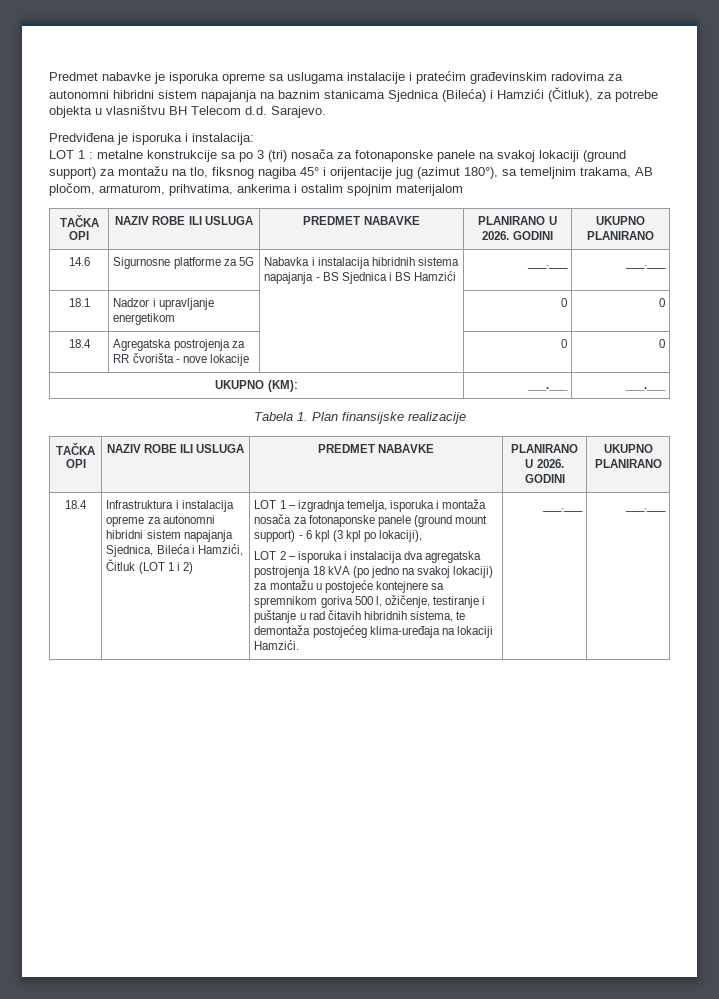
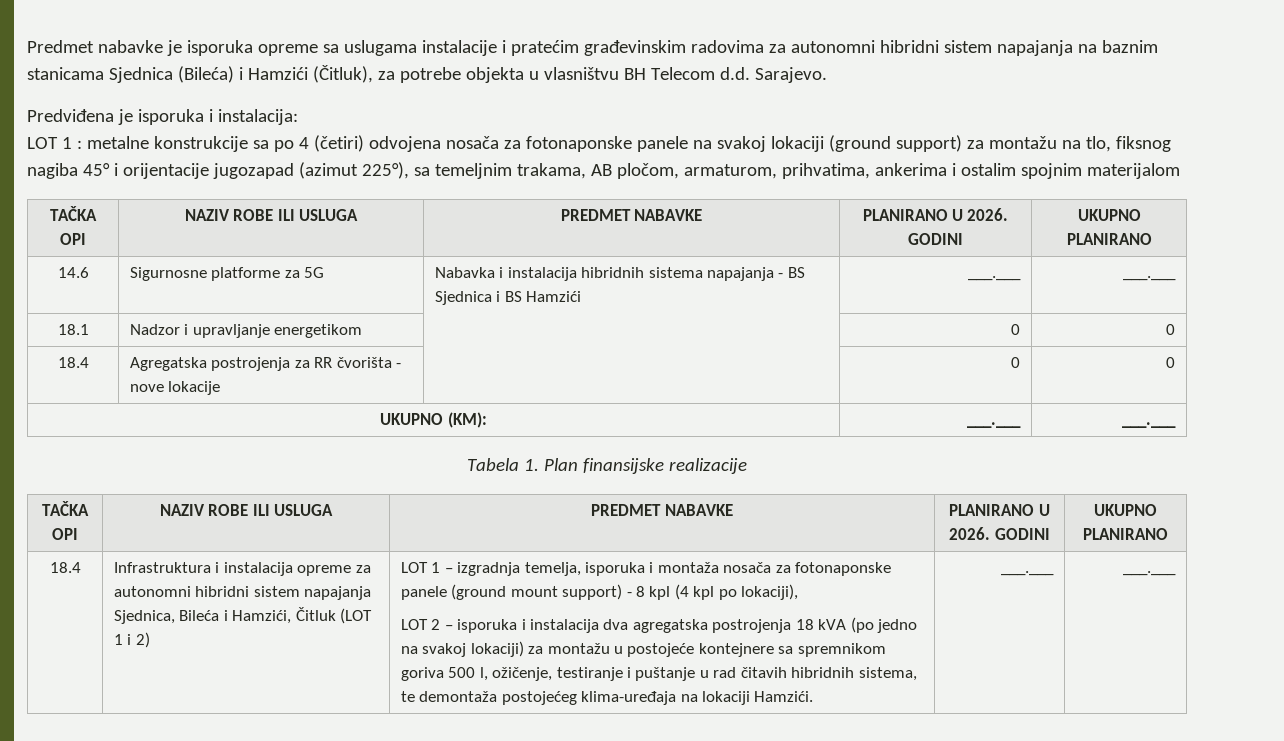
[257,150,287,162] 3 (tri) -> [298,135,441,152] 4 (četiri) odvojena
[395,167,498,179] jug (azimut 180°), -> [212,162,409,179] jugozapad (azimut 225°),
[305,530,343,542] 6 kpl (3 -> [635,584,689,600] 8 kpl (4

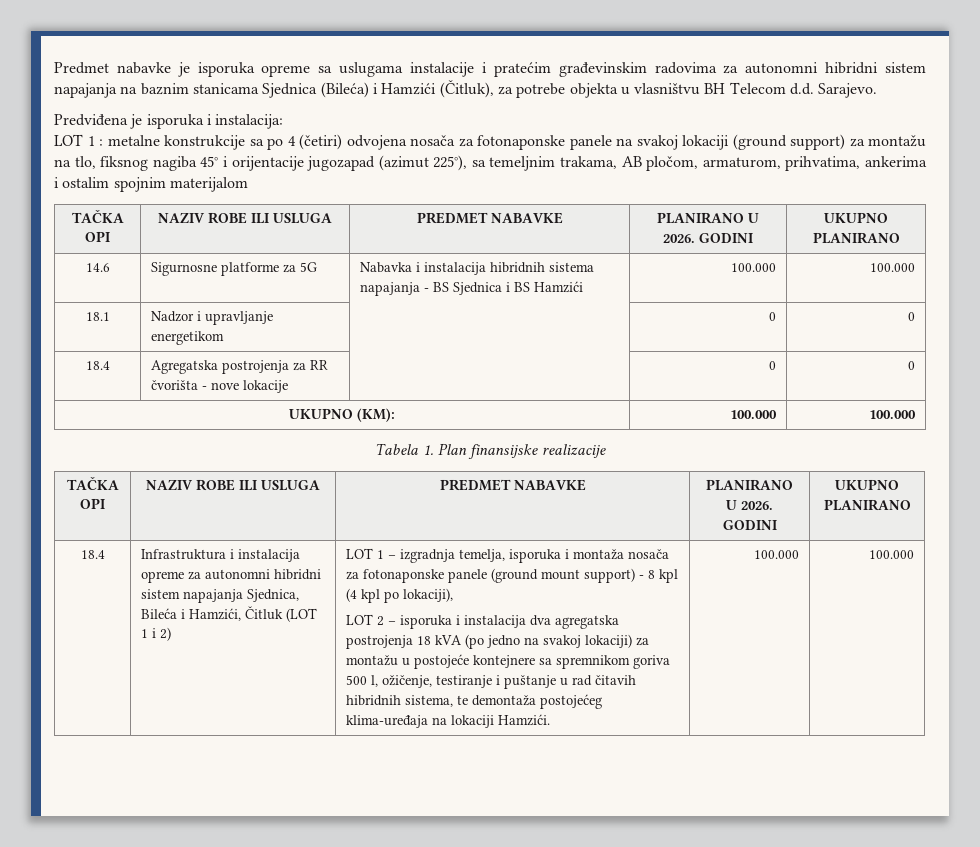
[968,276,1022,281] [1123,276,1177,281] ___.___ | ___.___ -> [731,263,777,272] [870,263,916,272] 100.000 | 100.000
[967,422,1022,428] [1122,422,1177,428] ___.___ | ___.___ -> [730,410,778,419] [869,410,917,419] 100.000 | 100.000
[1001,571,1055,576] [1123,571,1177,576] ___.___ | ___.___ -> [754,550,800,559] [869,550,915,559] 100.000 | 100.000

